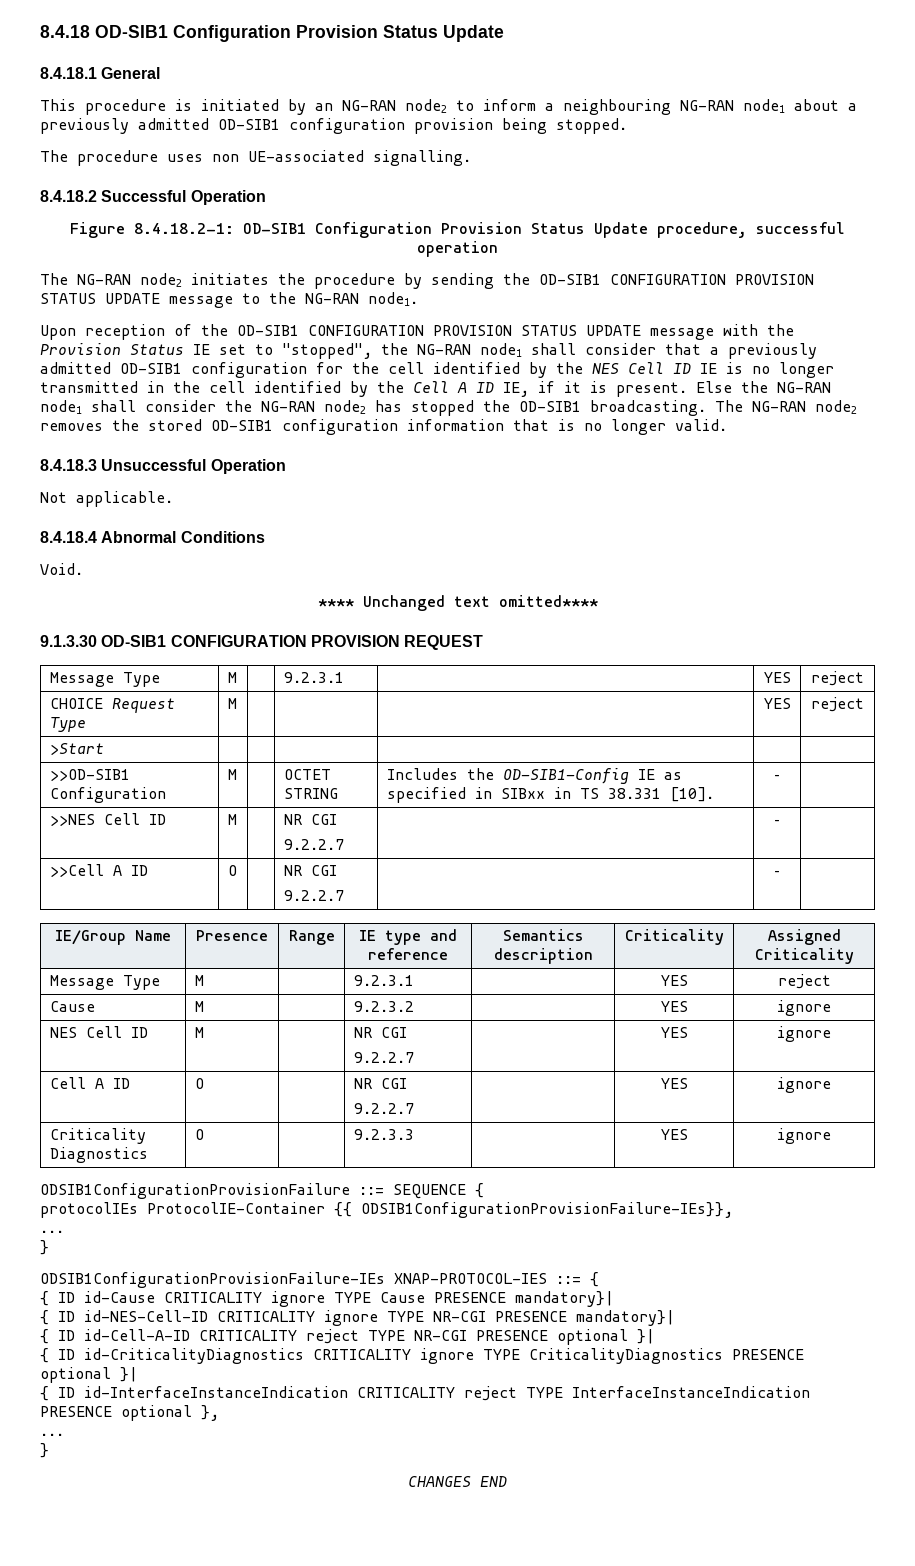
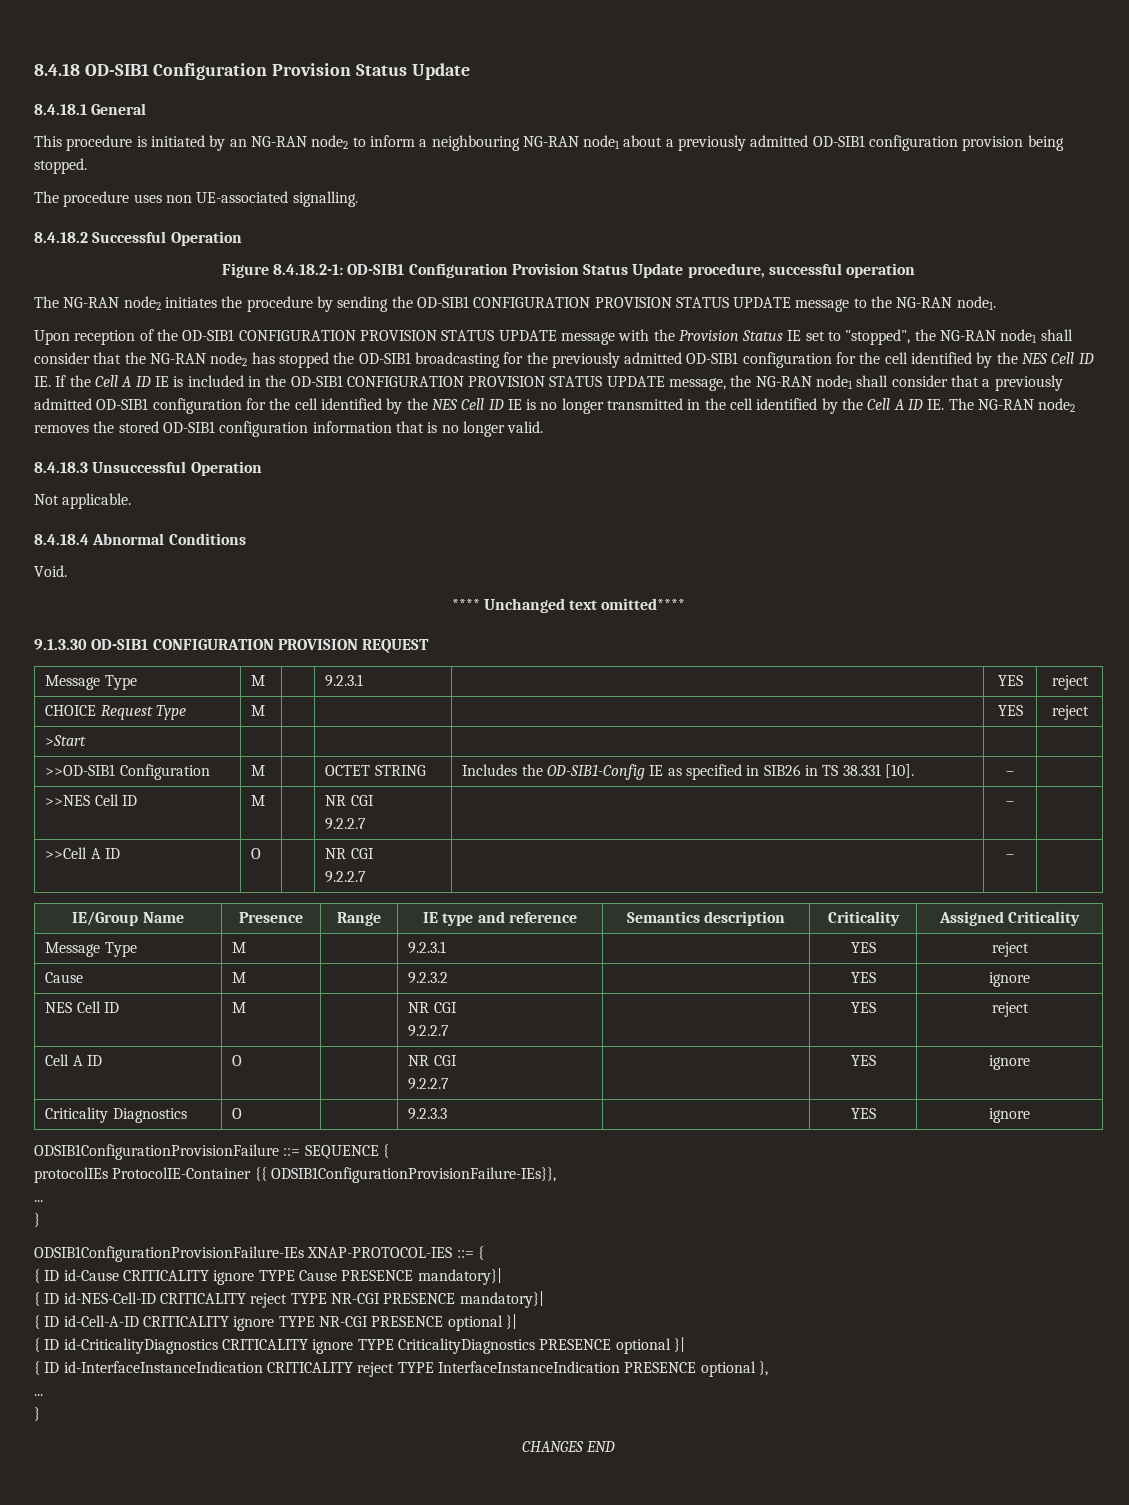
(701, 349) none -> [124,352,1094,368] [34,375,980,391] the NG-RAN node2 has stopped the OD-SIB1 broadcasting for the previously admitted OD-SIB1 configuration for the cell identified by the NES Cell ID IE. If the Cell A ID IE is included in the OD-SIB1 CONFIGURATION PROVISION STATUS UPDATE message, the NG-RAN node1 shall consider that
[503,381,831,397] [40,400,706,416] IE, if it is present. Else the NG-RAN node1 shall consider the NG-RAN node2 has stopped the OD-SIB1 broadcasting. -> [927,399,945,410] IE.
[500,788,545,799] SIBxx -> [763,764,801,776] SIB26
[777,1026,831,1042] ignore -> [991,1002,1029,1017] reject
[324,1310,378,1326] ignore -> [250,1293,288,1308] reject
[306,1329,359,1344] reject -> [233,1316,275,1331] ignore

